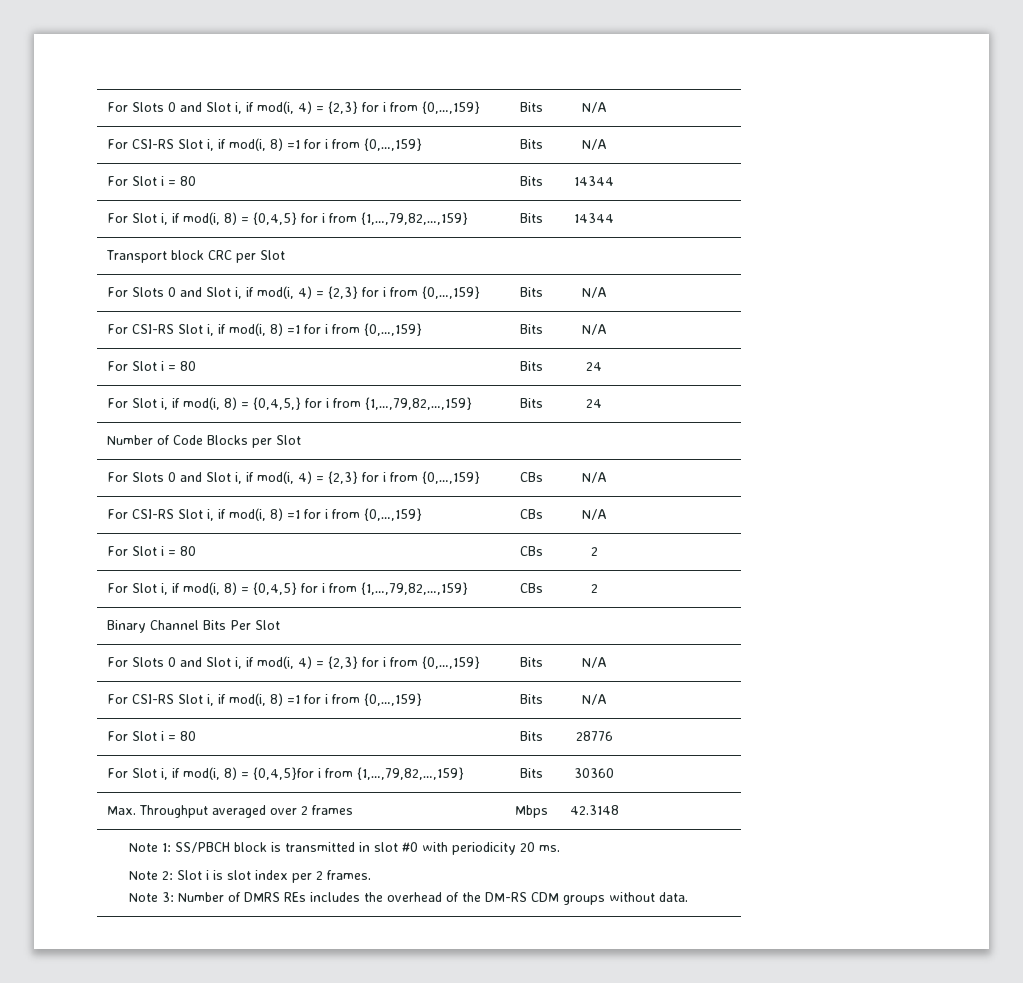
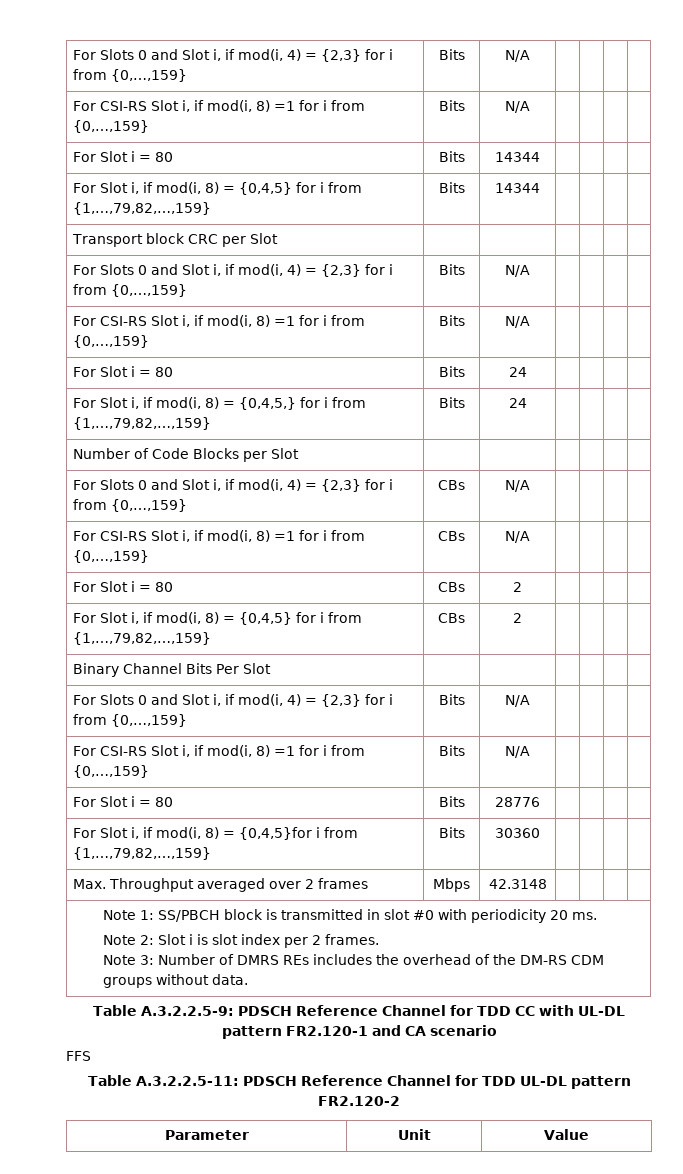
(689, 897) none -> [93,1005,625,1016] [221,1025,497,1039] [66,1051,91,1061] [87,1075,631,1089] [318,1096,400,1106] [164,1130,249,1140] [397,1129,431,1140] [544,1129,589,1140] // Table A.3.2.2.5-9: PDSCH Reference Channel for TDD CC with UL-DL pattern FR2.120-1 and CA scenario // FFS // Table A.3.2.2.5-11: PDSCH Reference Channel for TDD UL-DL pattern FR2.120-2 // Parameter | Unit | Value

